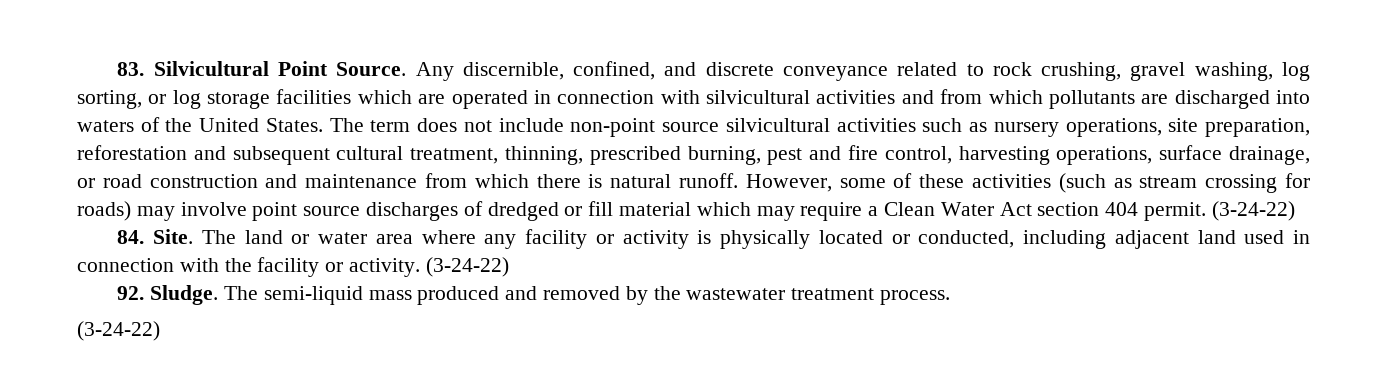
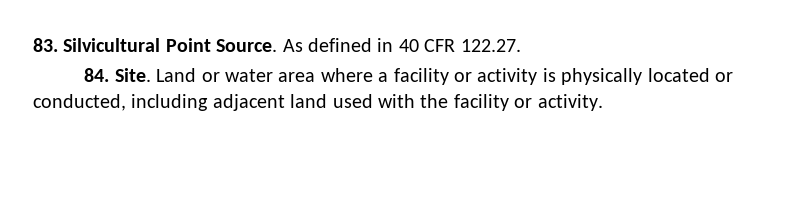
[415,61,1311,81] [77,89,1310,109] [77,117,1310,137] [77,145,1310,165] [77,173,1310,193] [77,201,1295,221] Any discernible, confined, and discrete conveyance related to rock crushing, gravel washing, log sorting, or log storage facilities which are operated in connection with silvicultural activities and from which pollutants are discharged into waters of the United States. The term does not include non-point source silvicultural activities such as nursery operations, site preparation, reforestation and subsequent cultural treatment, thinning, prescribed burning, pest and fire control, harvesting operations, surface drainage, or road construction and maintenance from which there is natural runoff. However, some of these activities (such as stream crossing for roads) may involve point source discharges of dredged or fill material which may require a Clean Water Act section 404 permit. (3-24-22) -> [282,38,521,52] As defined in 40 CFR 122.27.
[201,230,283,244] The land -> [156,68,197,82] Land
[484,234,517,249] any -> [378,72,389,82] a
[1293,230,1310,244] [77,258,174,272] in connection -> (373, 101) none
[425,257,509,277] [117,285,950,305] [77,321,160,341] (3-24-22) // 92. Sludge. The semi-liquid mass produced and removed by the wastewater treatment process. // (3-24-22) -> (603, 102) none

